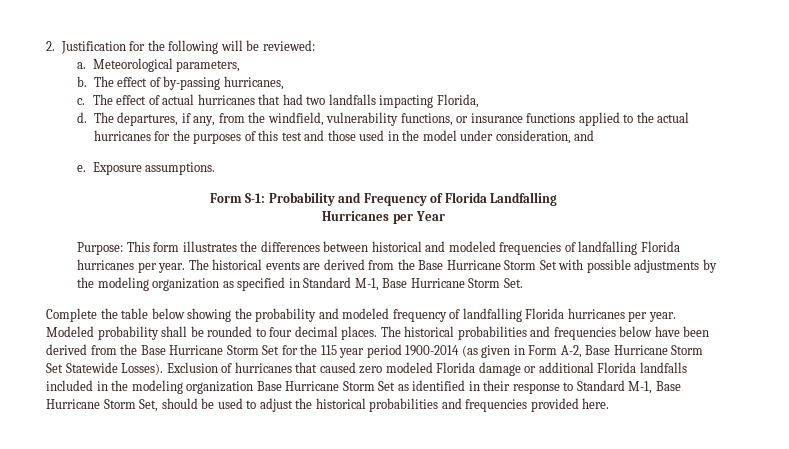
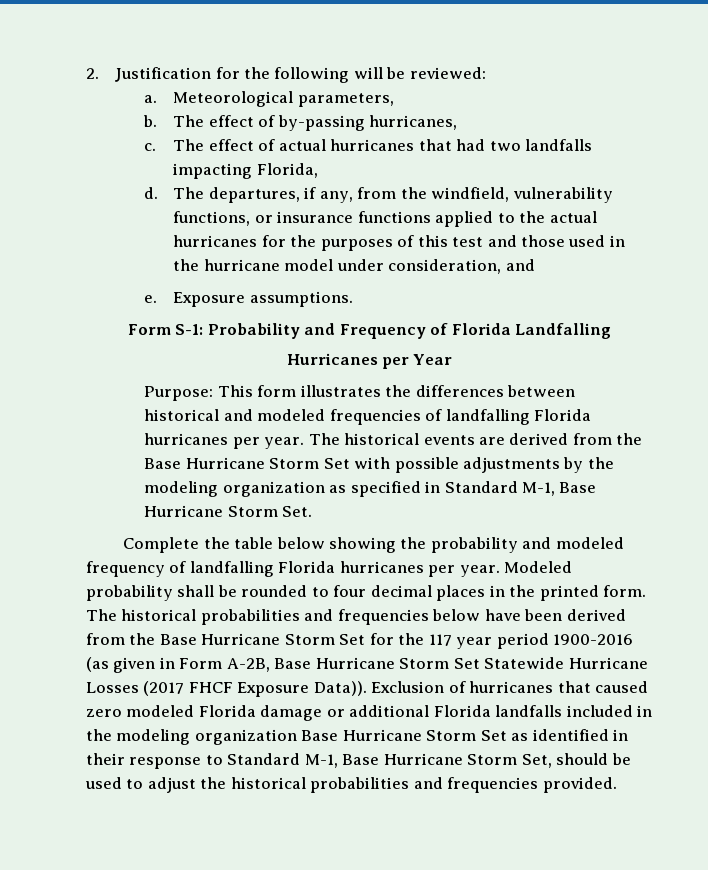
(420, 135) none -> [203,259,280,271] hurricane
[341,326,378,340] places. -> [436,585,647,601] places in the printed form.
[320,345,337,355] 115 -> [428,634,452,646] 117
[405,345,460,356] 1900-2014 -> [553,634,634,645] 1900-2016
[560,345,582,358] A-2, -> [226,658,270,672] A-2B,
[121,363,164,375] Losses). -> [568,657,648,669] [86,681,367,697] Hurricane Losses (2017 FHCF Exposure Data)).
[530,398,610,412] provided here. -> [542,777,617,793] provided.

